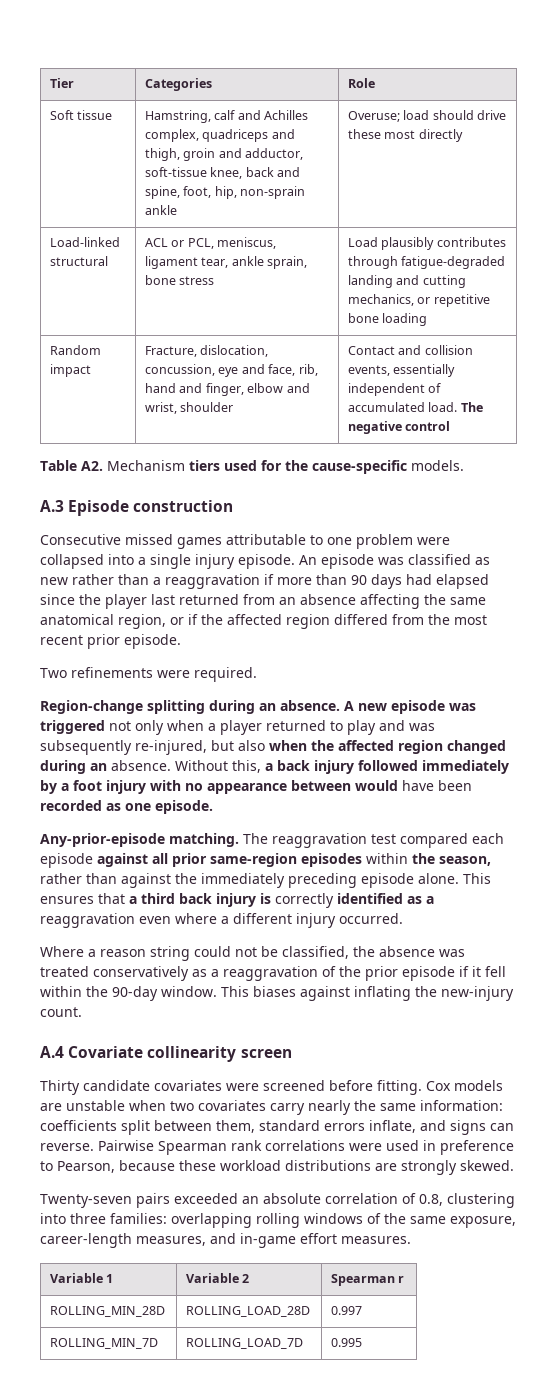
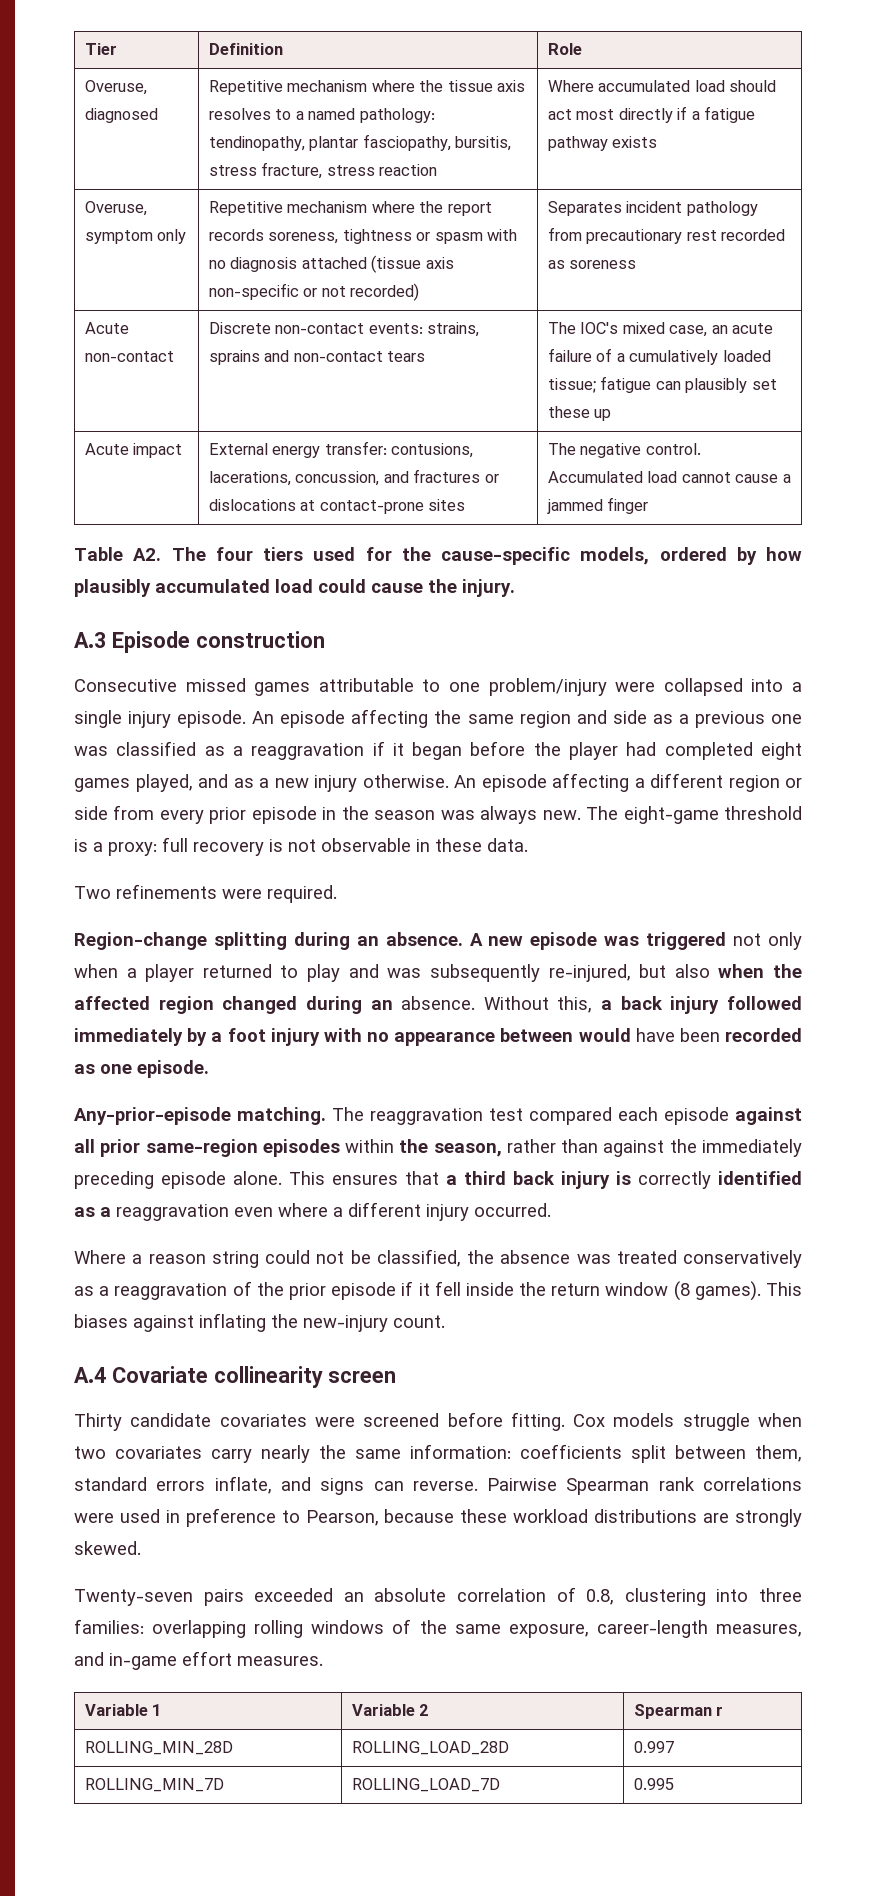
[145,78,213,91] Categories -> [208,43,283,55] Definition
[50,110,113,120] [145,110,309,123] [145,129,295,142] [145,148,304,161] [145,167,301,179] [145,186,306,199] [145,205,178,215] [348,110,507,122] [348,129,463,142] [50,237,121,247] [50,256,109,266] [145,237,277,249] [145,256,308,269] [145,275,215,285] [348,237,506,250] [348,256,506,269] [348,275,466,288] [348,294,490,307] [348,313,428,326] [50,345,102,355] [50,364,92,377] [145,345,269,357] [145,364,318,377] [145,383,310,396] [145,402,234,414] [348,345,473,355] [348,364,456,377] [348,383,442,396] [348,402,483,412] [348,421,451,434] Soft tissue | Hamstring, calf and Achilles complex, quadriceps and thigh, groin and adductor, soft-tissue knee, back and spine, foot, hip, non-sprain ankle | Overuse; load should drive these most directly // Load-linked structural | ACL or PCL, meniscus, ligament tear, ankle sprain, bone stress | Load plausibly contributes through fatigue-degraded landing and cutting mechanics, or repetitive bone loading // Random impact | Fracture, dislocation, concussion, eye and face, rib, hand and finger, elbow and wrist, shoulder | Contact and collision events, essentially independent of accumulated load. The negative control -> [84,80,147,95] [84,108,158,123] [208,80,526,95] [208,108,435,123] [208,134,512,151] [208,162,438,179] [547,80,777,92] [547,106,756,123] [547,136,658,151] [84,201,147,216] [84,229,187,244] [208,201,492,216] [208,229,518,244] [208,255,454,273] [208,283,420,301] [547,201,758,216] [547,227,786,244] [547,260,637,269] [84,322,129,334] [84,351,174,362] [208,322,480,337] [208,350,426,365] [547,322,774,337] [547,348,771,365] [547,376,777,393] [547,406,612,421] [84,443,183,458] [208,441,474,458] [208,469,499,486] [208,499,466,514] [547,443,701,458] [547,471,791,483] [546,497,649,514] Overuse, diagnosed | Repetitive mechanism where the tissue axis resolves to a named pathology: tendinopathy, plantar fasciopathy, bursitis, stress fracture, stress reaction | Where accumulated load should act most directly if a fatigue pathway exists // Overuse, symptom only | Repetitive mechanism where the report records soreness, tightness or spasm with no diagnosis attached (tissue axis non-specific or not recorded) | Separates incident pathology from precautionary rest recorded as soreness // Acute non-contact | Discrete non-contact events: strains, sprains and non-contact tears | The IOC's mixed case, an acute failure of a cumulatively loaded tissue; fatigue can plausibly set these up // Acute impact | External energy transfer: contusions, lacerations, concussion, and fractures or dislocations at contact-prone sites | The negative control. Accumulated load cannot cause a jammed finger
[107,460,185,471] Mechanism -> [171,547,253,561] The four
[411,460,464,471] models. -> [580,547,802,565] [74,579,515,597] models, ordered by how plausibly accumulated load could cause the injury.
[356,534,413,549] problem -> [488,678,607,696] problem/injury
[378,554,490,565] [40,574,489,589] [40,594,486,609] [40,614,487,629] [40,634,181,649] was classified as new rather than a reaggravation if more than 90 days had elapsed since the player last returned from an absence affecting the same anatomical region, or if the affected region differed from the most recent prior episode. -> [351,709,802,728] [74,741,802,760] [74,773,802,792] [74,805,802,824] [74,837,528,856] affecting the same region and side as a previous one was classified as a reaggravation if it began before the player had completed eight games played, and as a new injury otherwise. An episode affecting a different region or side from every prior episode in the season was always new. The eight-game threshold is a proxy: full recovery is not observable in these data.
[40,986,217,1001] within the 90-day window. -> [465,1281,761,1301] inside the return window (8 games).
[40,1100,125,1111] are unstable -> [682,1413,750,1431] struggle

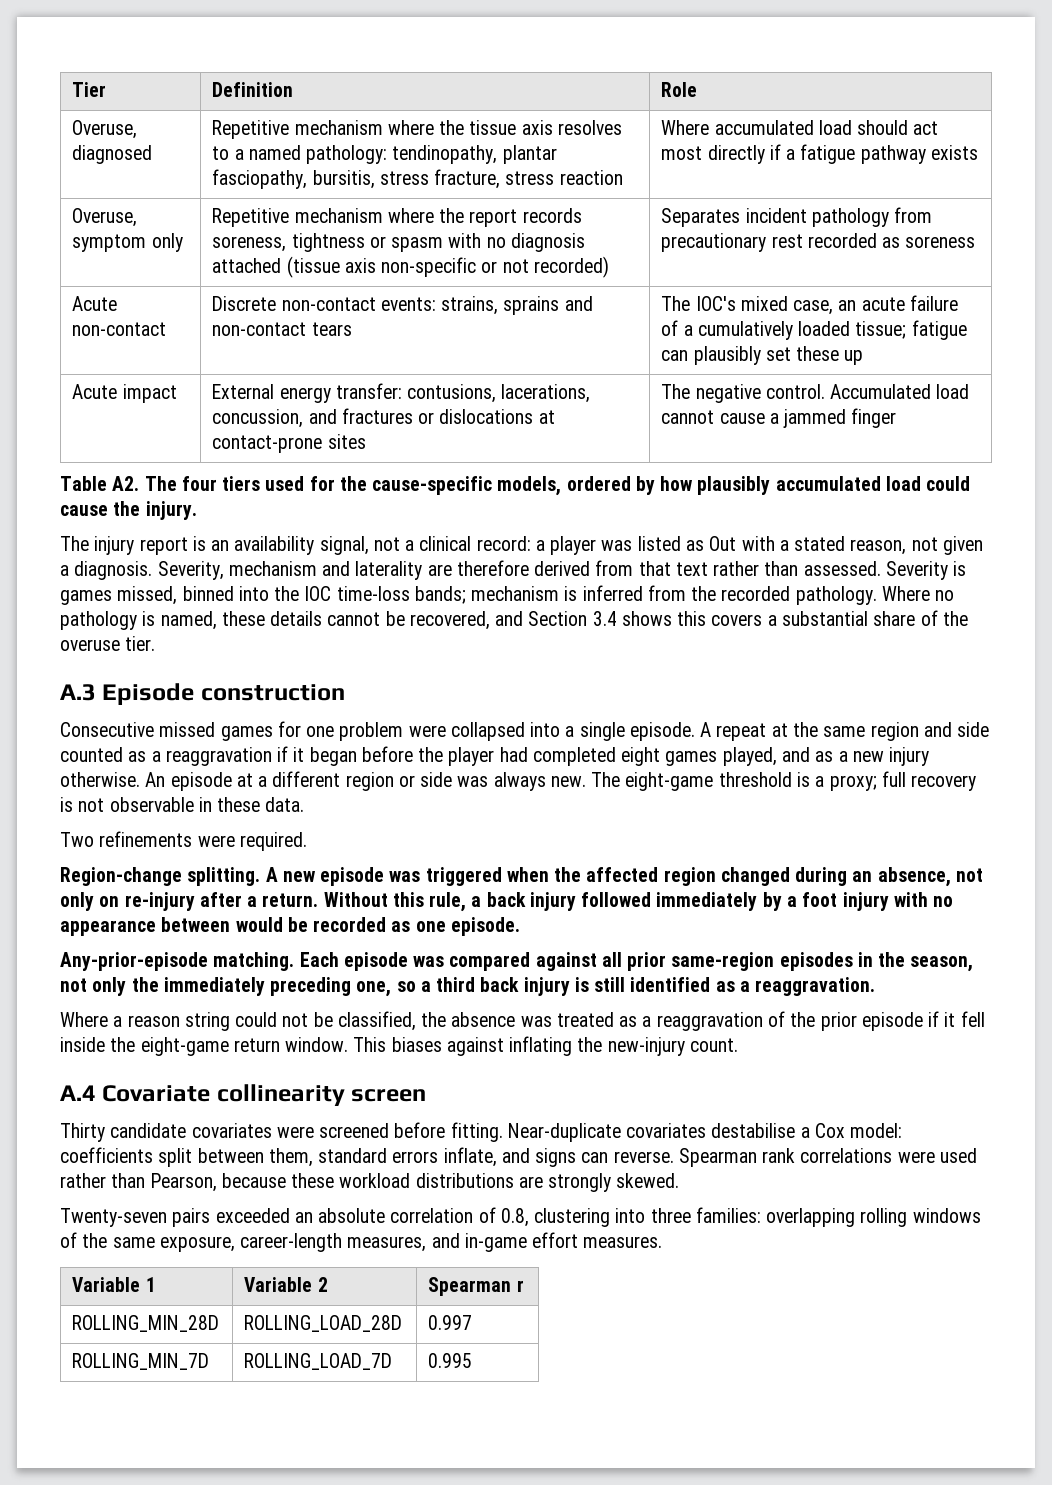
(515, 588) none -> [60,536,983,555] [60,560,967,580] [60,585,955,605] [60,610,968,630] [60,636,156,651] // The injury report is an availability signal, not a clinical record: a player was listed as Out with a stated reason, not given a diagnosis. Severity, mechanism and laterality are therefore derived from that text rather than assessed. Severity is games missed, binned into the IOC time-loss bands; mechanism is inferred from the recorded pathology. Where no pathology is named, these details cannot be recovered, and Section 3.4 shows this covers a substantial share of the overuse tier.
[318,678,607,696] attributable to one problem/injury -> [277,721,404,741] for one problem
[128,709,429,728] injury episode. An episode affecting -> [629,722,788,741] episode. A repeat at
[652,711,802,728] [74,741,197,756] as a previous one was classified -> [60,747,123,762] counted
[552,773,629,792] affecting -> [236,773,253,787] at
[113,805,436,824] from every prior episode in the season -> (453, 779) none
[108,842,157,856] proxy: -> [829,775,877,791] proxy;
[213,932,463,950] splitting during an absence. -> [187,867,261,886] splitting.
[733,932,802,950] [74,964,710,982] not only when a player returned to play and was subsequently re-injured, but also -> (502, 876) none
[401,996,593,1013] absence. Without this, -> [877,867,983,887] [60,892,467,912] absence, not only on re-injury after a return. Without this rule,
[635,1028,720,1042] have been -> [287,917,308,932] be
[332,1107,729,1125] The reaggravation test compared each episode -> [299,952,531,971] Each episode was compared
[345,1139,395,1153] within -> [857,952,873,967] in
[506,1139,802,1157] [74,1171,439,1189] rather than against the immediately preceding episode alone. This ensures that -> [60,977,416,997] not only the immediately preceding one, so
[638,1171,711,1189] correctly -> [594,977,626,992] still
[116,1202,551,1221] reaggravation even where a different injury occurred. -> [755,977,876,996] reaggravation.
[683,1250,802,1268] conservatively -> (614, 1019) none
[551,1281,761,1301] return window (8 games). -> [140,1037,349,1056] eight-game return window.
[573,1413,802,1431] [74,1444,511,1463] Cox models struggle when two covariates carry nearly the same information: -> [507,1123,903,1142] Near-duplicate covariates destabilise a Cox model:
[487,1478,558,1491] Pairwise -> (674, 1157) none
[165,1508,300,1527] in preference to -> [60,1173,146,1188] rather than

